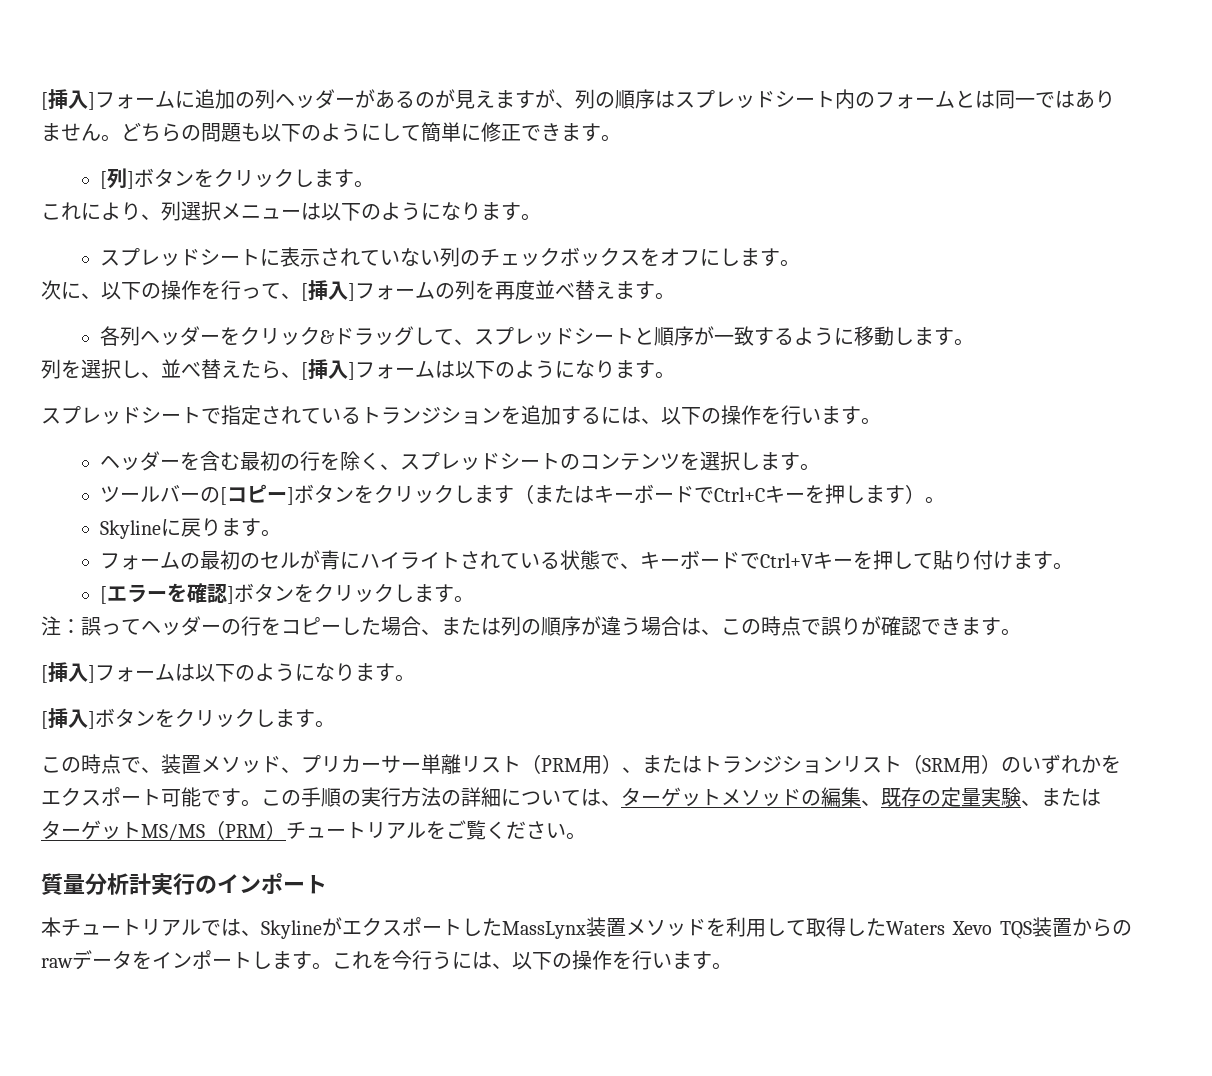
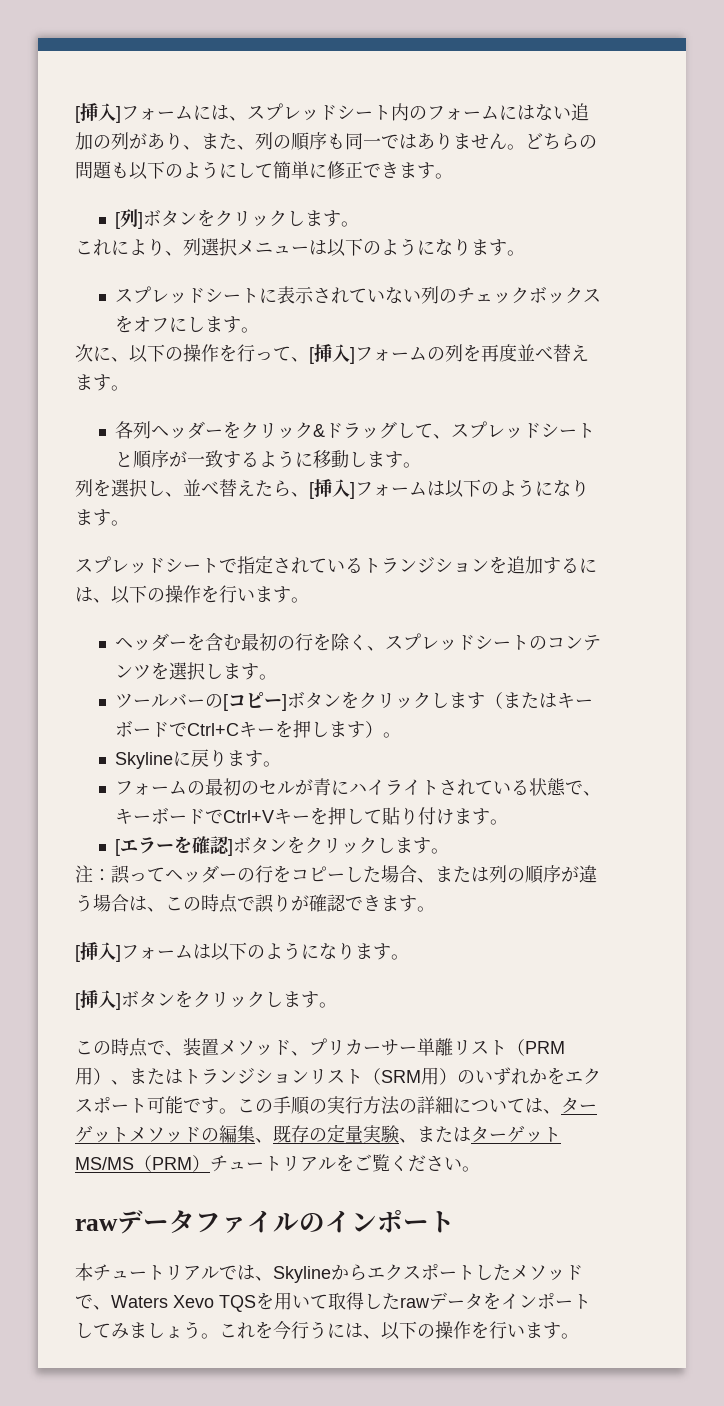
[195,89,675,109] 追加の列ヘッダーがあるのが見えますが、列の順序は -> [211,105,247,121] は、
[955,90,995,108] とは -> [499,103,589,121] [75,132,345,151] にはない追加の列があり、また、列の順序も
[41,873,195,895] 質量分析計実行 -> [75,1210,299,1234] rawデータファイル
[322,917,342,936] が -> [331,1264,367,1281] から
[502,917,1132,939] MassLynx装置メソッドを利用して取得したWaters Xevo TQS装置からの -> [511,1265,583,1281] [75,1292,400,1312] メソッドで、Waters Xevo TQSを用いて取得した
[272,951,312,970] ます -> [93,1321,201,1339] てみましょう

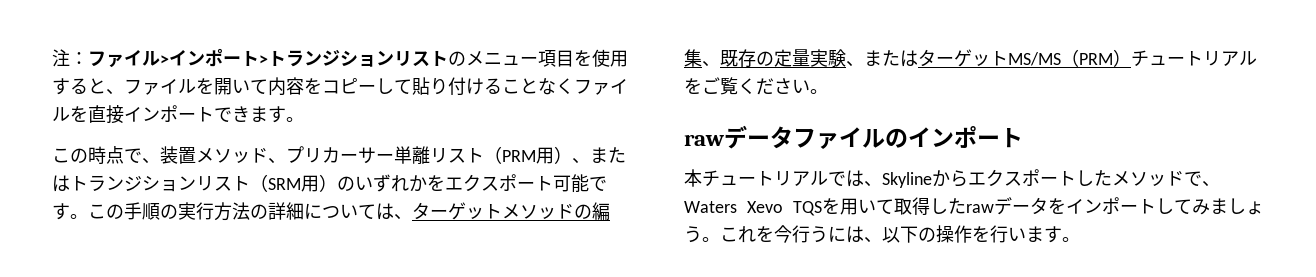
[75,103,589,123] [75,132,597,151] [75,161,453,180] [114,209,359,229] [75,238,525,257] [114,286,601,304] [114,315,259,333] [75,344,589,364] [75,374,129,391] [114,421,595,439] [114,450,421,469] [75,479,589,499] [75,509,129,526] [75,555,597,574] [75,585,309,604] [114,633,601,651] [114,662,277,680] [114,691,593,711] [114,720,401,738] [114,749,281,769] [114,778,601,796] [114,807,508,825] [114,836,449,856] [75,865,597,884] [75,894,435,913] [75,942,409,962] [75,990,283,1010] [挿入]フォームには、スプレッドシート内のフォームにはない追加の列があり、また、列の順序も同一ではありません。どちらの問題も以下のようにして簡単に修正できます。 // [列]ボタンをクリックします。 // これにより、列選択メニューは以下のようになります。 // スプレッドシートに表示されていない列のチェックボックスをオフにします。 // 次に、以下の操作を行って、[挿入]フォームの列を再度並べ替えます。 // 各列ヘッダーをクリック&ドラッグして、スプレッドシートと順序が一致するように移動します。 // 列を選択し、並べ替えたら、[挿入]フォームは以下のようになります。 // スプレッドシートで指定されているトランジションを追加するには、以下の操作を行います。 // ヘッダーを含む最初の行を除く、スプレッドシートのコンテンツを選択します。 // ツールバーの[コピー]ボタンをクリックします（またはキーボードでCtrl+Cキーを押します）。 // Skylineに戻ります。 // フォームの最初のセルが青にハイライトされている状態で、キーボードでCtrl+Vキーを押して貼り付けます。 // [エラーを確認]ボタンをクリックします。 // 注：誤ってヘッダーの行をコピーした場合、または列の順序が違う場合は、この時点で誤りが確認できます。 // [挿入]フォームは以下のようになります。 // [挿入]ボタンをクリックし -> [52,48,628,68] [52,77,628,96] [52,105,250,124] 注：ファイル>インポート>トランジションリストのメニュー項目を使用すると、ファイルを開いて内容をコピーして貼り付けることなくファイルを直接インポートでき

